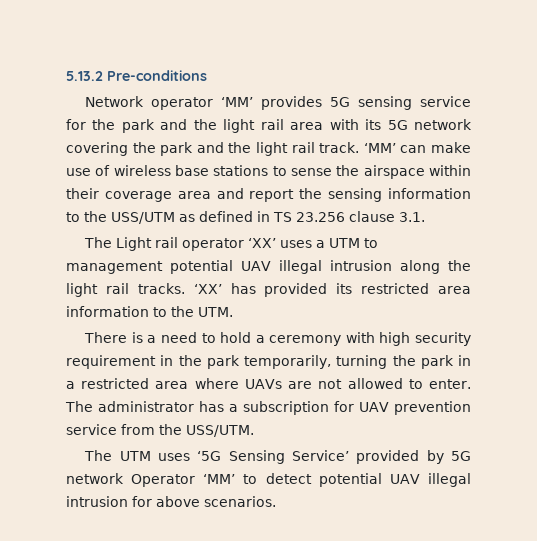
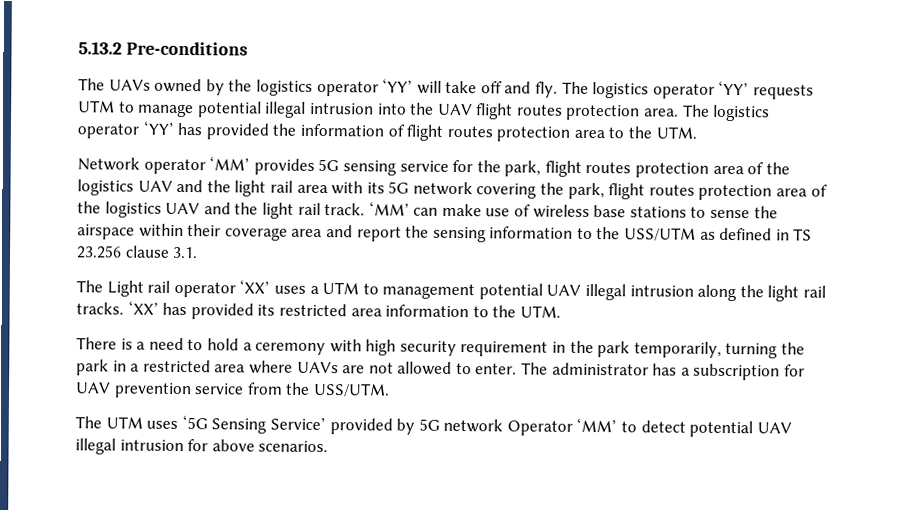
(207, 75) none -> [78,78,815,100] [78,100,771,122] [77,120,697,142] // The UAVs owned by the logistics operator ‘YY’ will take off and fly. The logistics operator ‘YY’ requests UTM to manage potential illegal intrusion into the UAV flight routes protection area. The logistics operator ‘YY’ has provided the information of flight routes protection area to the UTM.
[121,119,155,133] park -> [504,160,790,178] [77,179,173,196] park, flight routes protection area of the logistics UAV
[160,142,194,156] park -> [567,182,828,201] [77,201,201,218] park, flight routes protection area of the logistics UAV

